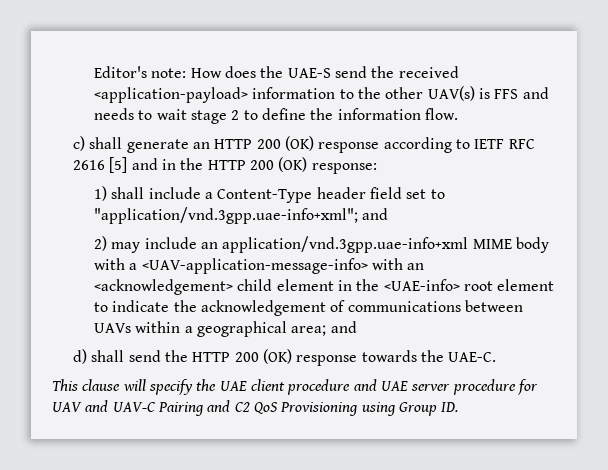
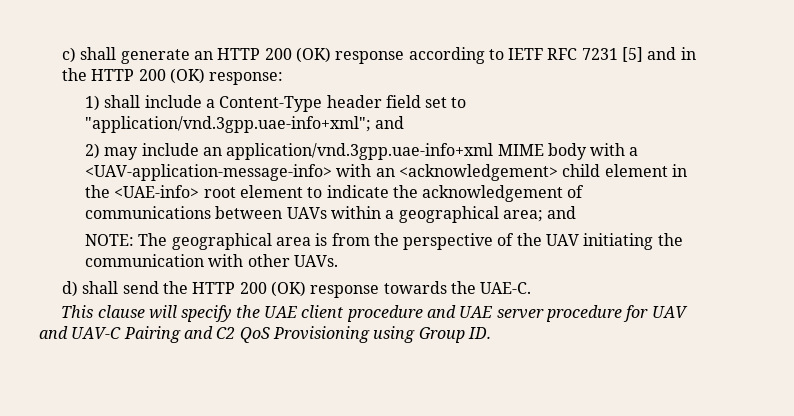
[94,66,459,78] [94,86,549,103] [94,108,459,124] Editor's note: How does the UAE-S send the received <application-payload> information to the other UAV(s) is FFS and needs to wait stage 2 to define the information flow. // -> (61, 55) none
[73,160,106,170] 2616 -> [581,48,618,60] 7231
(357, 327) none -> [84,233,683,250] [84,254,338,267] // NOTE: The geographical area is from the perspective of the UAV initiating the communication with other UAVs.

